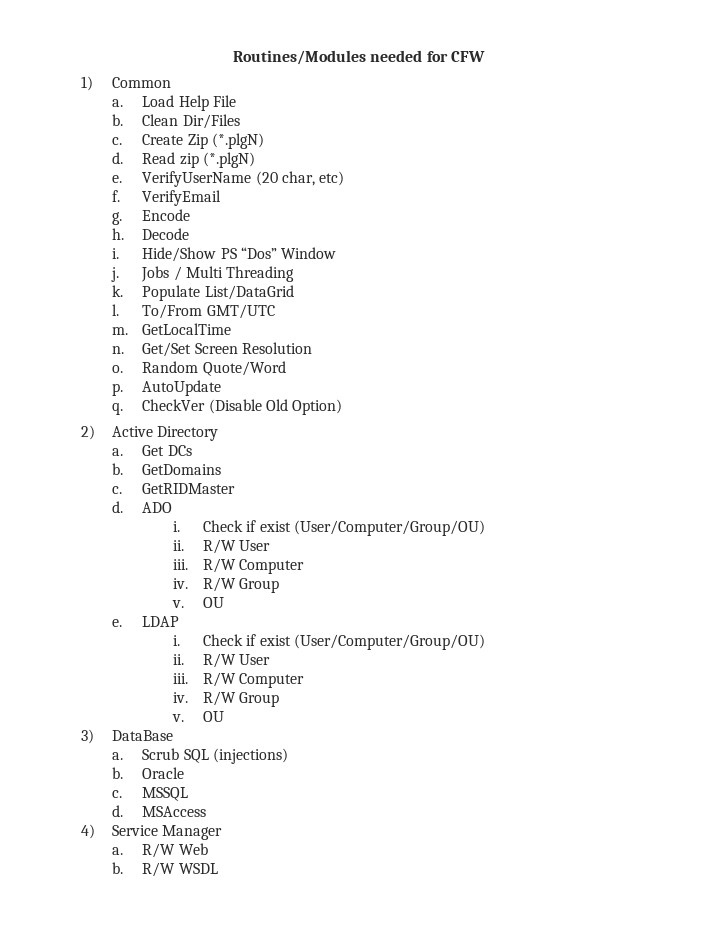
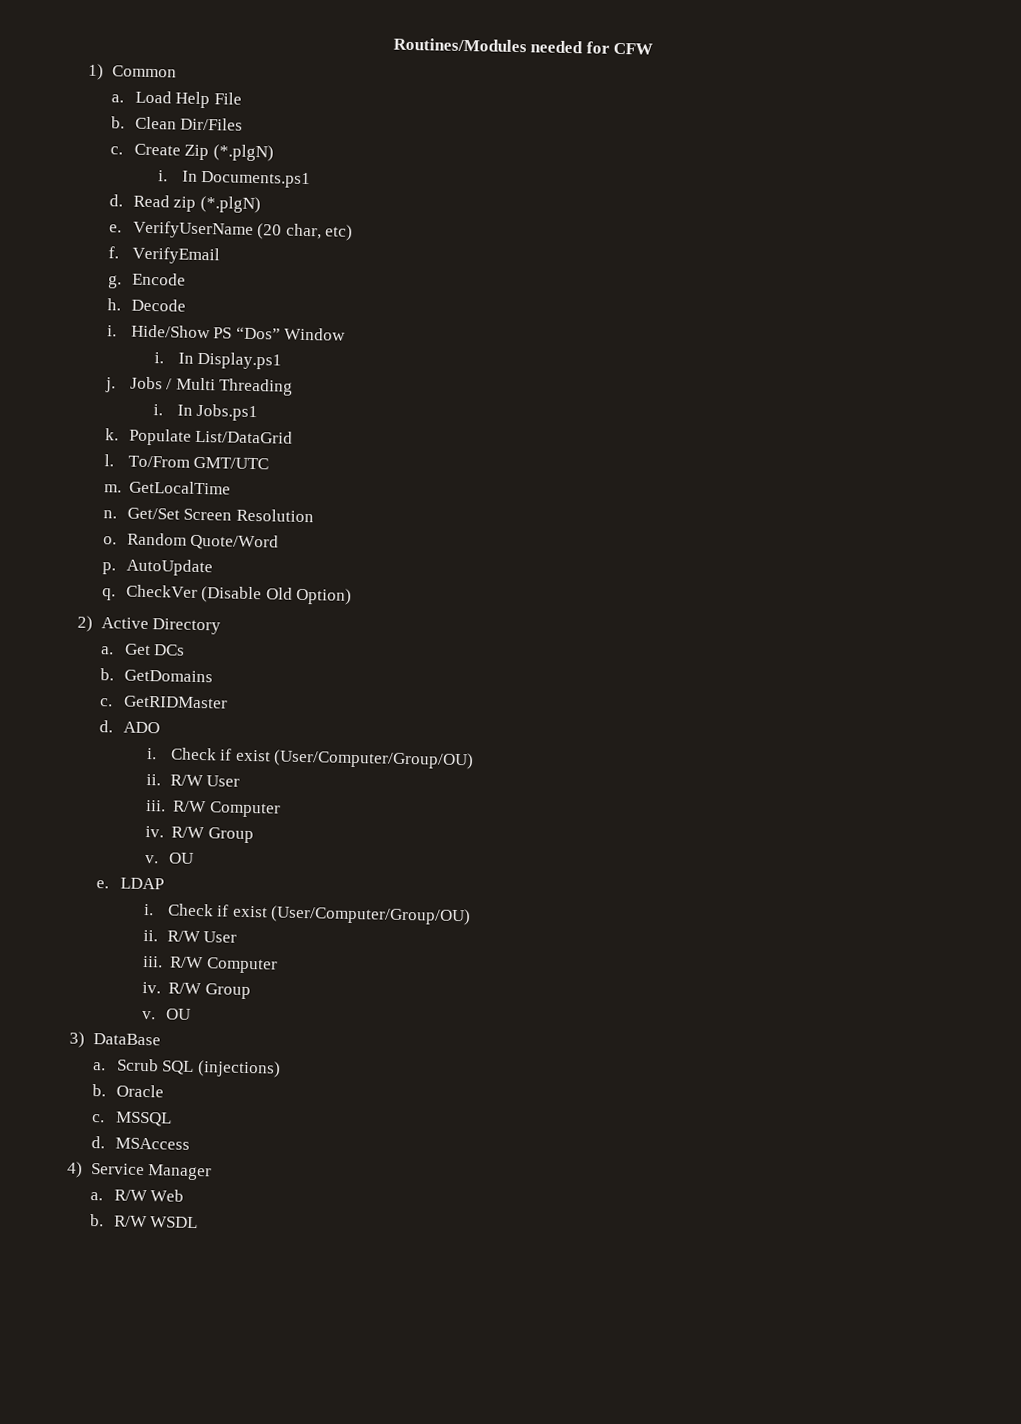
(264, 141) none -> [157,170,312,189] // i. In Documents.ps1
(336, 253) none -> [153,351,283,370] // i. In Display.ps1
(294, 274) none -> [152,403,259,422] // i. In Jobs.ps1

